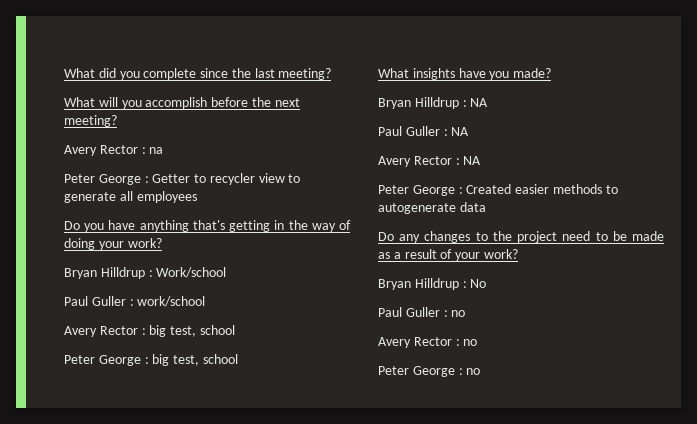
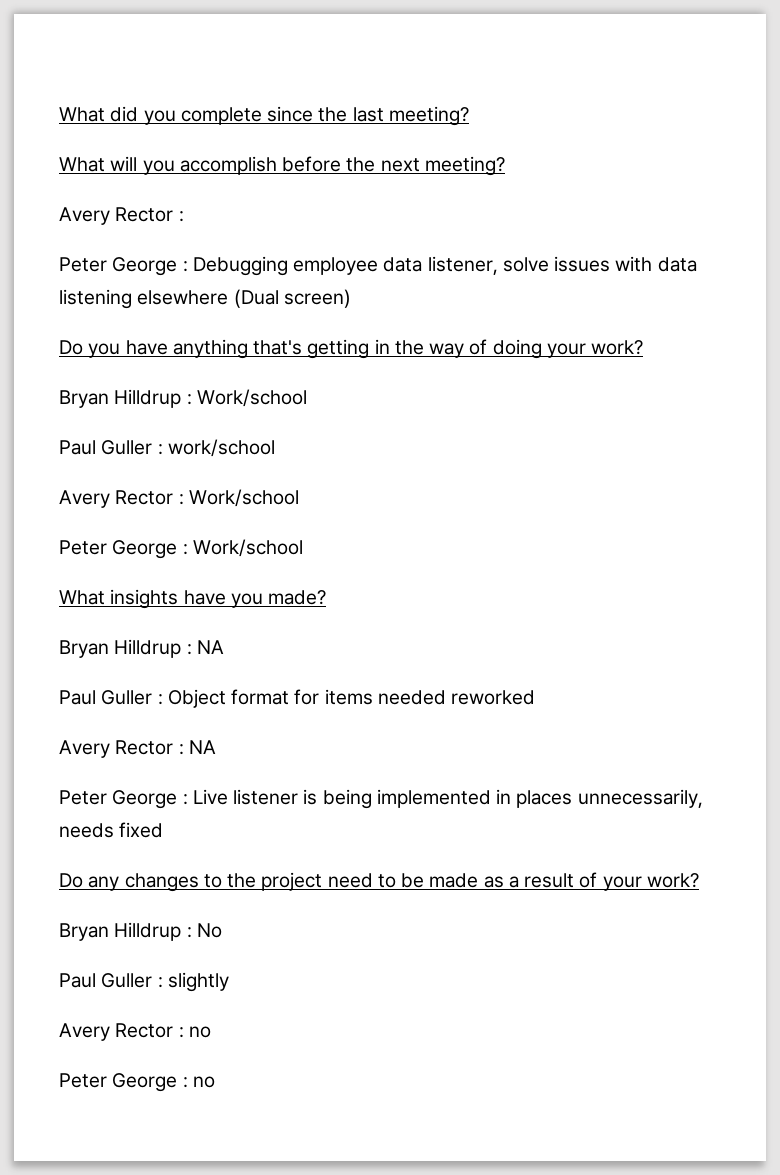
[149,147,164,154] [64,173,301,185] [64,191,197,203] na // Peter George : Getter to recycler view to generate all employees -> [59,256,697,276] [59,289,351,309] // Peter George : Debugging employee data listener, solve issues with data listening elsewhere (Dual screen)
[149,325,235,337] [64,354,238,366] big test, school // Peter George : big test, school -> [188,489,299,507] [59,539,303,559] Work/school // Peter George : Work/school
[451,127,470,136] NA -> [167,689,536,708] Object format for items needed reworked
[466,184,618,194] [378,202,486,214] Created easier methods to autogenerate data -> [192,789,703,809] [59,822,164,838] Live listener is being implemented in places unnecessarily, needs fixed
[451,310,466,317] no -> [167,972,229,992] slightly

